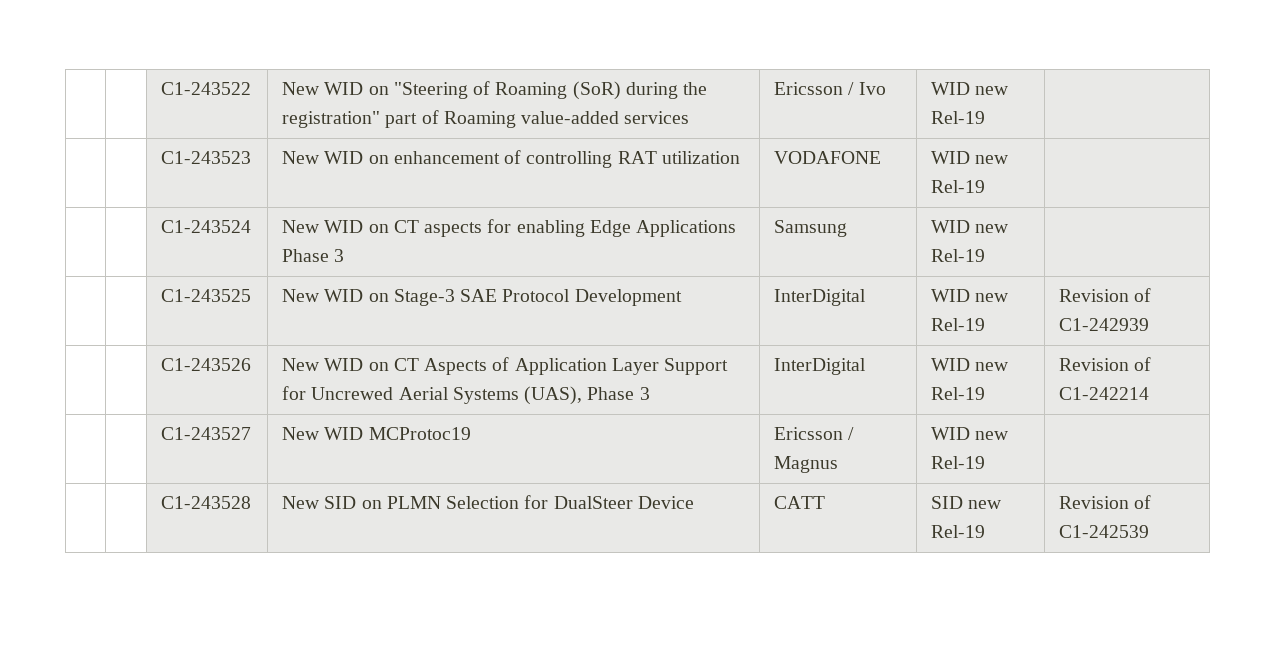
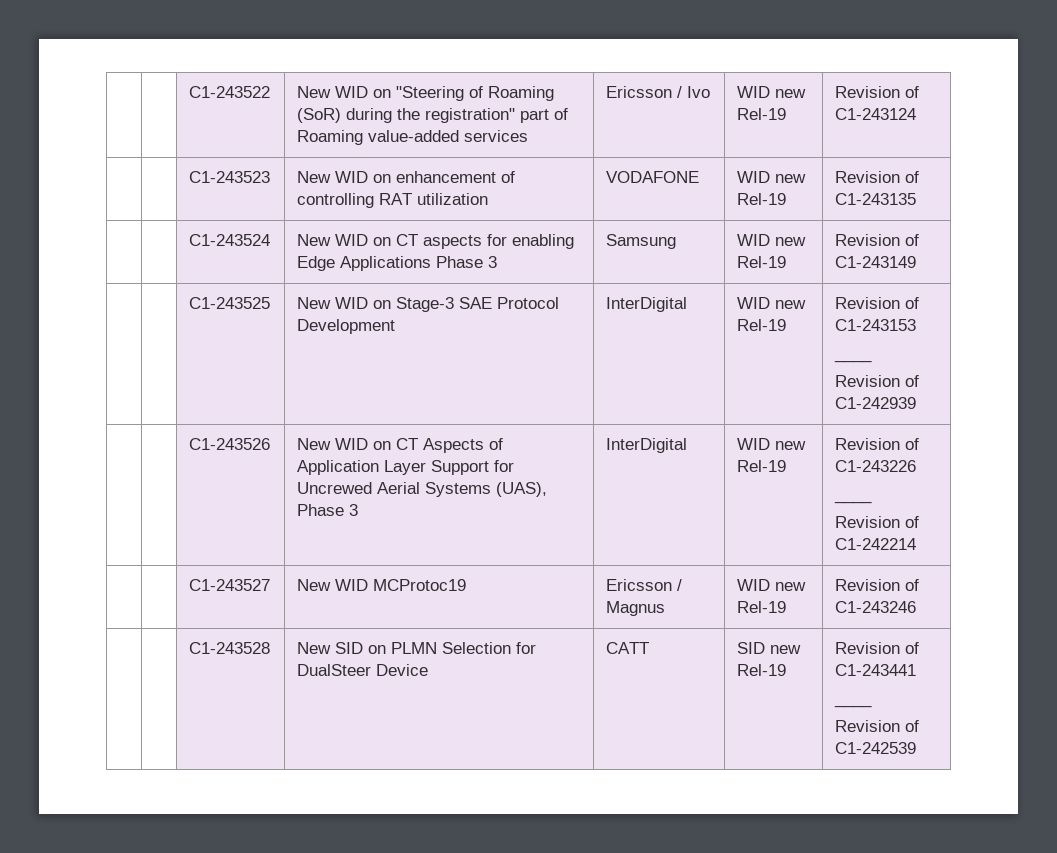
(986, 117) none -> [834,86,919,98] [834,108,916,120] Revision of C1-243124
(986, 186) none -> [834,171,919,183] [834,193,916,205] Revision of C1-243135
(986, 255) none -> [834,234,919,246] [834,256,916,268] Revision of C1-243149
(1152, 295) none -> [834,319,916,331] [833,359,872,363] [834,375,919,387] C1-243153 // ____ // Revision of
(1152, 364) none -> [834,460,916,472] [833,500,872,504] [834,516,919,528] C1-243226 // ____ // Revision of
(986, 462) none -> [834,579,919,591] [834,601,916,613] Revision of C1-243246
(1152, 502) none -> [834,664,916,676] [833,704,872,708] [834,720,919,732] C1-243441 // ____ // Revision of

